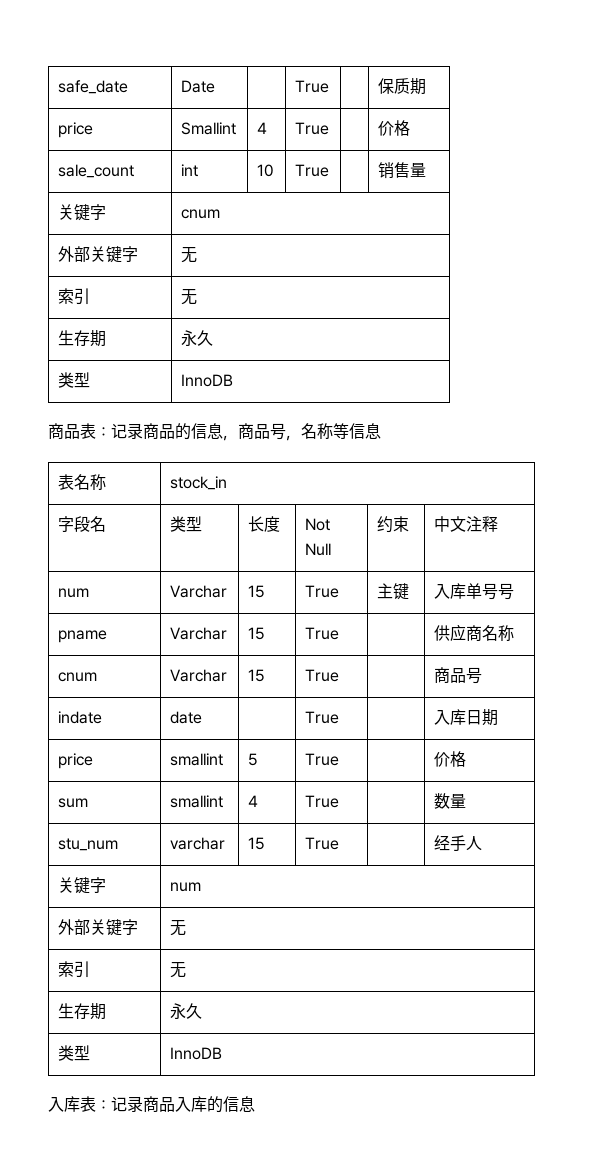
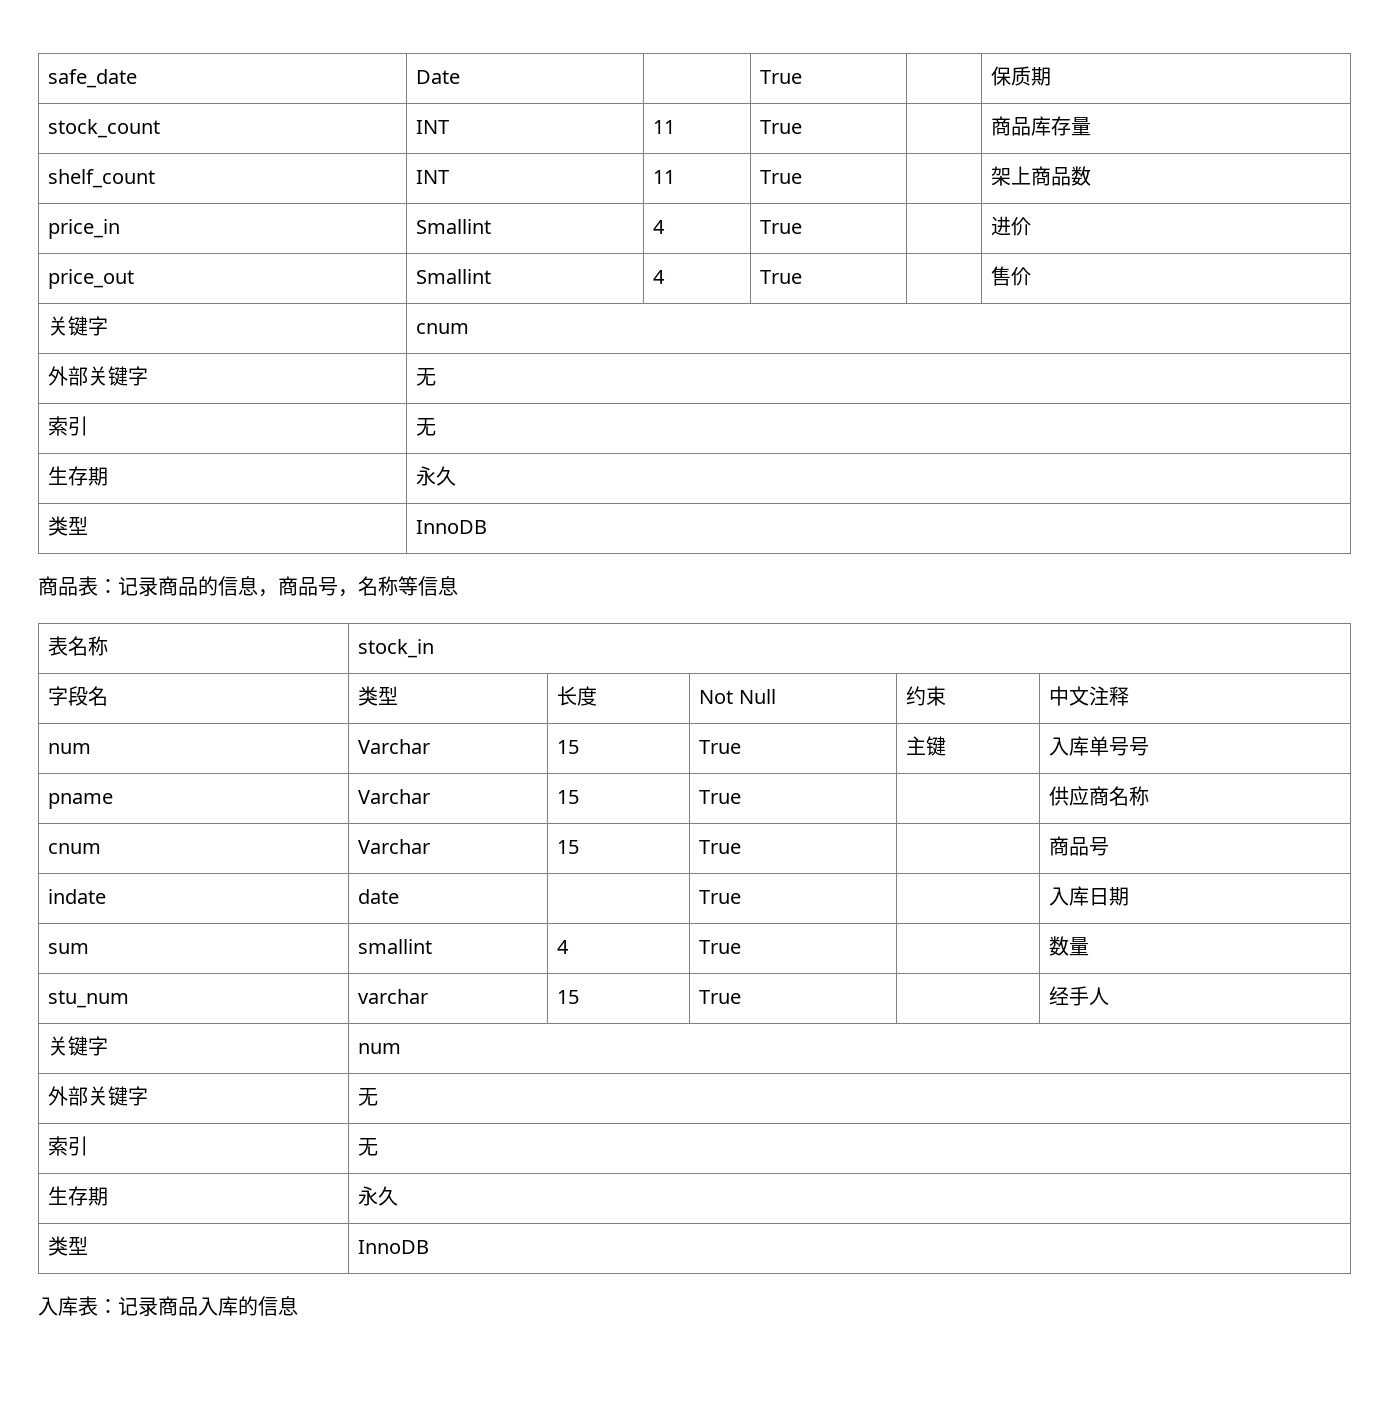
[58,122,94,138] [181,122,237,135] [257,122,268,134] [295,122,330,135] [378,120,411,136] [58,164,135,178] [181,164,199,177] [257,164,275,177] [295,164,330,177] [378,162,427,179] price | Smallint | 4 | True | | 价格 // sale_count | int | 10 | True | | 销售量 -> [48,119,161,138] [416,120,450,134] [653,120,676,134] [760,120,803,134] [991,116,1092,136] [48,169,156,188] [416,170,450,184] [653,170,676,184] [760,170,803,184] [991,166,1092,186] [48,219,121,239] [416,219,492,234] [653,220,666,234] [760,220,803,234] [991,216,1032,236] [48,269,135,289] [416,269,492,284] [653,270,666,284] [760,270,803,284] [991,266,1032,286] stock_count | INT | 11 | True | | 商品库存量 // shelf_count | INT | 11 | True | | 架上商品数 // price_in | Smallint | 4 | True | | 进价 // price_out | Smallint | 4 | True | | 售价
[58,753,94,769] [170,753,224,766] [248,753,259,766] [305,753,340,766] [434,751,467,767] // price | smallint | 5 | True | | 价格 -> (1130, 896) none

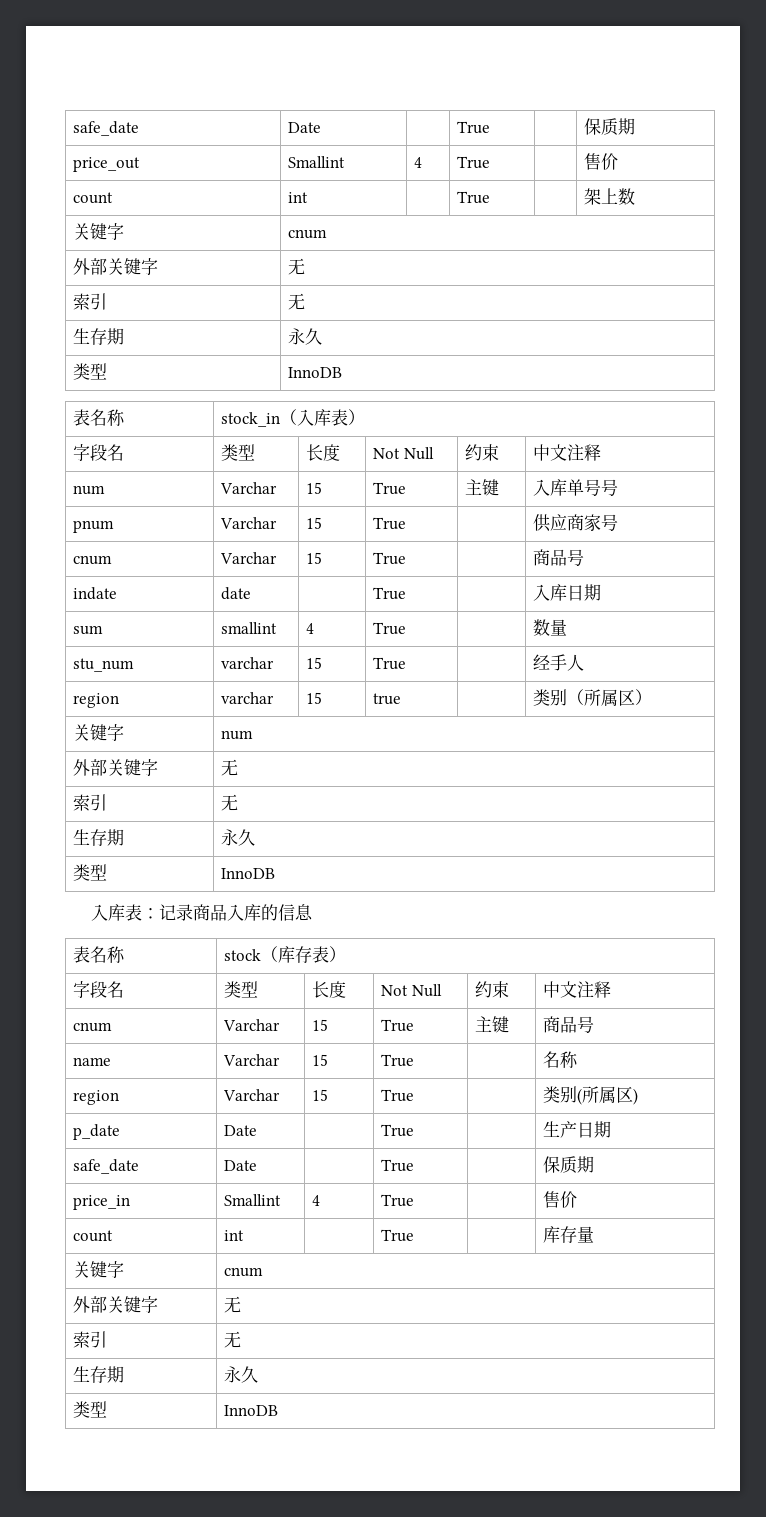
[48,69,138,88] [416,70,461,84] [760,70,803,84] [991,66,1052,86] [48,119,161,138] [416,120,450,134] [653,120,676,134] [760,120,803,134] [991,116,1092,136] [48,169,156,188] [416,170,450,184] [653,170,676,184] [760,170,803,184] [991,166,1092,186] [48,219,121,239] [416,219,492,234] [653,220,666,234] [760,220,803,234] [991,216,1032,236] safe_date | Date | | True | | 保质期 // stock_count | INT | 11 | True | | 商品库存量 // shelf_count | INT | 11 | True | | 架上商品数 // price_in | Smallint | 4 | True | | 进价 -> [72,121,139,136] [287,122,321,133] [456,121,490,134] [583,118,635,136] safe_date | Date | | True | | 保质期
(1032, 276) none -> [72,192,113,204] [287,192,308,203] [456,191,490,204] [583,188,635,205] // count | int | | True | | 架上数
[38,576,458,597] // 商品表：记录商品的信息，商品号，名称等信息 -> (342, 372) none
(435, 648) none -> [279,409,365,426] （入库表）
[48,793,114,809] pname -> [72,520,114,533] pnum
[1109,786,1150,806] 名称 -> [583,514,618,532] 家号
(1110, 996) none -> [72,693,119,708] [220,692,274,704] [305,692,322,704] [372,693,401,705] [532,689,652,706] // region | varchar | 15 | true | | 类别（所属区）
(298, 1306) none -> [72,946,125,963] [223,946,346,963] [72,981,124,998] [223,981,258,998] [311,981,346,998] [380,984,442,997] [474,981,509,998] [542,981,611,998] [72,1022,112,1032] [222,1019,280,1031] [311,1019,328,1031] [380,1019,414,1032] [474,1016,509,1033] [542,1016,594,1033] [72,1057,111,1066] [222,1054,280,1066] [311,1054,328,1066] [380,1054,414,1067] [542,1051,578,1068] [72,1090,119,1105] [222,1089,280,1101] [311,1089,328,1101] [380,1089,414,1102] [542,1086,638,1105] [72,1124,120,1140] [223,1125,257,1136] [380,1124,414,1137] [542,1121,611,1138] [72,1159,139,1174] [223,1160,257,1171] [380,1159,414,1172] [542,1156,594,1174] [72,1195,130,1210] [223,1194,281,1206] [311,1195,320,1206] [380,1194,414,1207] [542,1191,577,1208] [72,1230,113,1242] [223,1230,244,1241] [380,1229,414,1242] [542,1226,594,1243] [72,1261,124,1278] [223,1267,263,1277] [72,1296,158,1313] [223,1296,241,1313] [72,1331,107,1348] [223,1331,241,1348] [72,1366,124,1383] [223,1366,258,1383] [72,1401,107,1418] [223,1405,278,1416] // 表名称 | stock（库存表） // 字段名 | 类型 | 长度 | Not Null | 约束 | 中文注释 // cnum | Varchar | 15 | True | 主键 | 商品号 // name | Varchar | 15 | True | | 名称 // region | Varchar | 15 | True | | 类别(所属区) // p_date | Date | | True | | 生产日期 // safe_date | Date | | True | | 保质期 // price_in | Smallint | 4 | True | | 售价 // count | int | | True | | 库存量 // 关键字 | cnum // 外部关键字 | 无 // 索引 | 无 // 生存期 | 永久 // 类型 | InnoDB

